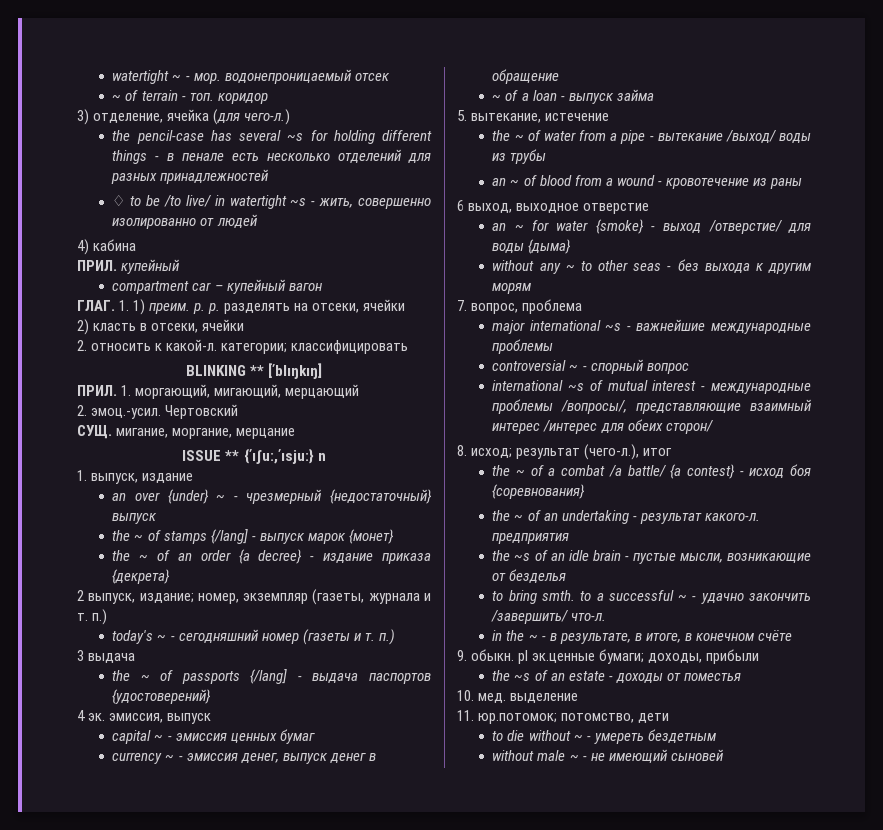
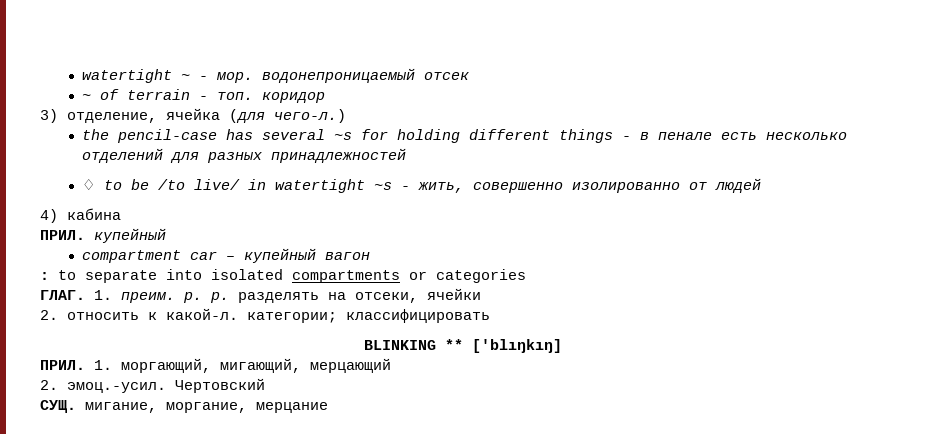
(322, 287) none -> [40,269,526,283] // : to separate into isolated compartments or categories
[133,299,146,315] 1) -> (112, 295) none
[77,319,245,335] // 2) класть в отсеки, ячейки -> (481, 294) none
[182,448,326,464] [77,470,194,484] [112,489,432,504] [112,513,158,524] [112,529,394,544] [112,549,431,564] [112,569,171,584] [77,589,431,605] [77,609,108,625] [112,629,395,645] [77,650,136,663] [112,669,432,684] [112,689,212,704] [77,710,212,724] [112,729,315,744] [112,752,376,764] [492,69,560,84] [492,89,654,104] [457,110,610,123] [492,130,811,144] [492,149,547,164] [492,175,802,189] [457,200,650,214] [492,219,811,234] [492,239,572,254] [492,259,811,274] [492,283,532,294] [457,299,583,314] [492,319,811,334] [492,339,554,354] [492,359,689,374] [492,380,811,394] [492,399,811,414] [492,419,714,434] [457,444,673,460] [492,464,811,479] [492,484,586,499] [492,510,760,524] [492,533,570,544] [492,550,811,564] [492,569,567,583] [492,590,811,604] [491,610,607,624] [492,630,792,644] [457,649,760,664] [492,670,741,683] [457,690,579,703] [457,710,670,724] [492,729,716,744] [492,749,723,763] // ISSUE ** {ʹıʃu:,ʹısju:} n // 1. выпуск, издание // an over {under} ~ - чрезмерный {недостаточный} выпуск // the ~ of stamps {/lang] - выпуск марок {монет} // the ~ of an order {a decree} - издание приказа {декрета} // 2 выпуск, издание; номер, экземпляр (газеты, журнала и т. п.) // today's ~ - сегодняшний номер (газеты и т. п.) // 3 выдача // the ~ of passports {/lang] - выдача паспортов {удостоверений} // 4 эк. эмиссия, выпуск // capital ~ - эмиссия ценных бумаг // currency ~ - эмиссия денег, выпуск денег в обращение // ~ of a loan - выпуск займа // 5. вытекание, истечение // the ~ of water from a pipe - вытекание /выход/ воды из трубы // an ~ of blood from a wound - кровотечение из раны // 6 выход, выходное отверстие // an ~ for water {smoke} - выход /отверстие/ для воды {дыма} // without any ~ to other seas - без выхода к другим морям // 7. вопрос, проблема // major international ~s - важнейшие международные проблемы // controversial ~ - спорный вопрос // international ~s of mutual interest - международные проблемы /вопросы/, представляющие взаимный интерес /интерес для обеих сторон/ // 8. исход; результат (чего-л.), итог // the ~ of a combat /a battle/ {a contest} - исход боя {соревнования} // the ~ of an undertaking - результат какого-л. предприятия // the ~s of an idle brain - пустые мысли, возникающие от безделья // to bring smth. to a successful ~ - удачно закончить /завершить/ что-л. // in the ~ - в результате, в итоге, в конечном счёте // 9. обыкн. pl эк.ценные бумаги; доходы, прибыли // the ~s of an estate - доходы от поместья // 10. мед. выделение // 11. юр.потомок; потомство, дети // to die without ~ - умереть бездетным // without male ~ - не имеющий сыновей -> (328, 407) none

